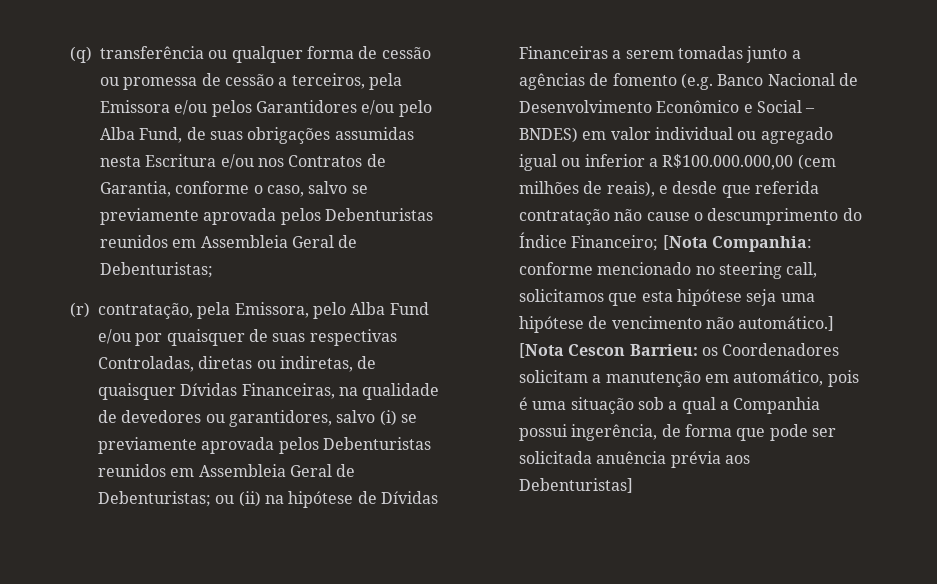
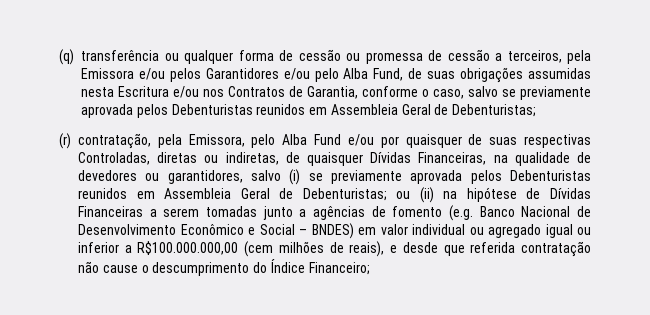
[662,235,812,252] [519,262,818,279] [519,289,815,306] [519,316,835,333] [519,343,840,358] [519,370,859,387] [519,397,821,414] [519,424,836,441] [519,451,750,468] [519,478,633,493] [Nota Companhia: conforme mencionado no steering call, solicitamos que esta hipótese seja uma hipótese de vencimento não automático.] [Nota Cescon Barrieu: os Coordenadores solicitam a manutenção em automático, pois é uma situação sob a qual a Companhia possui ingerência, de forma que pode ser solicitada anuência prévia aos Debenturistas] -> (370, 268) none

